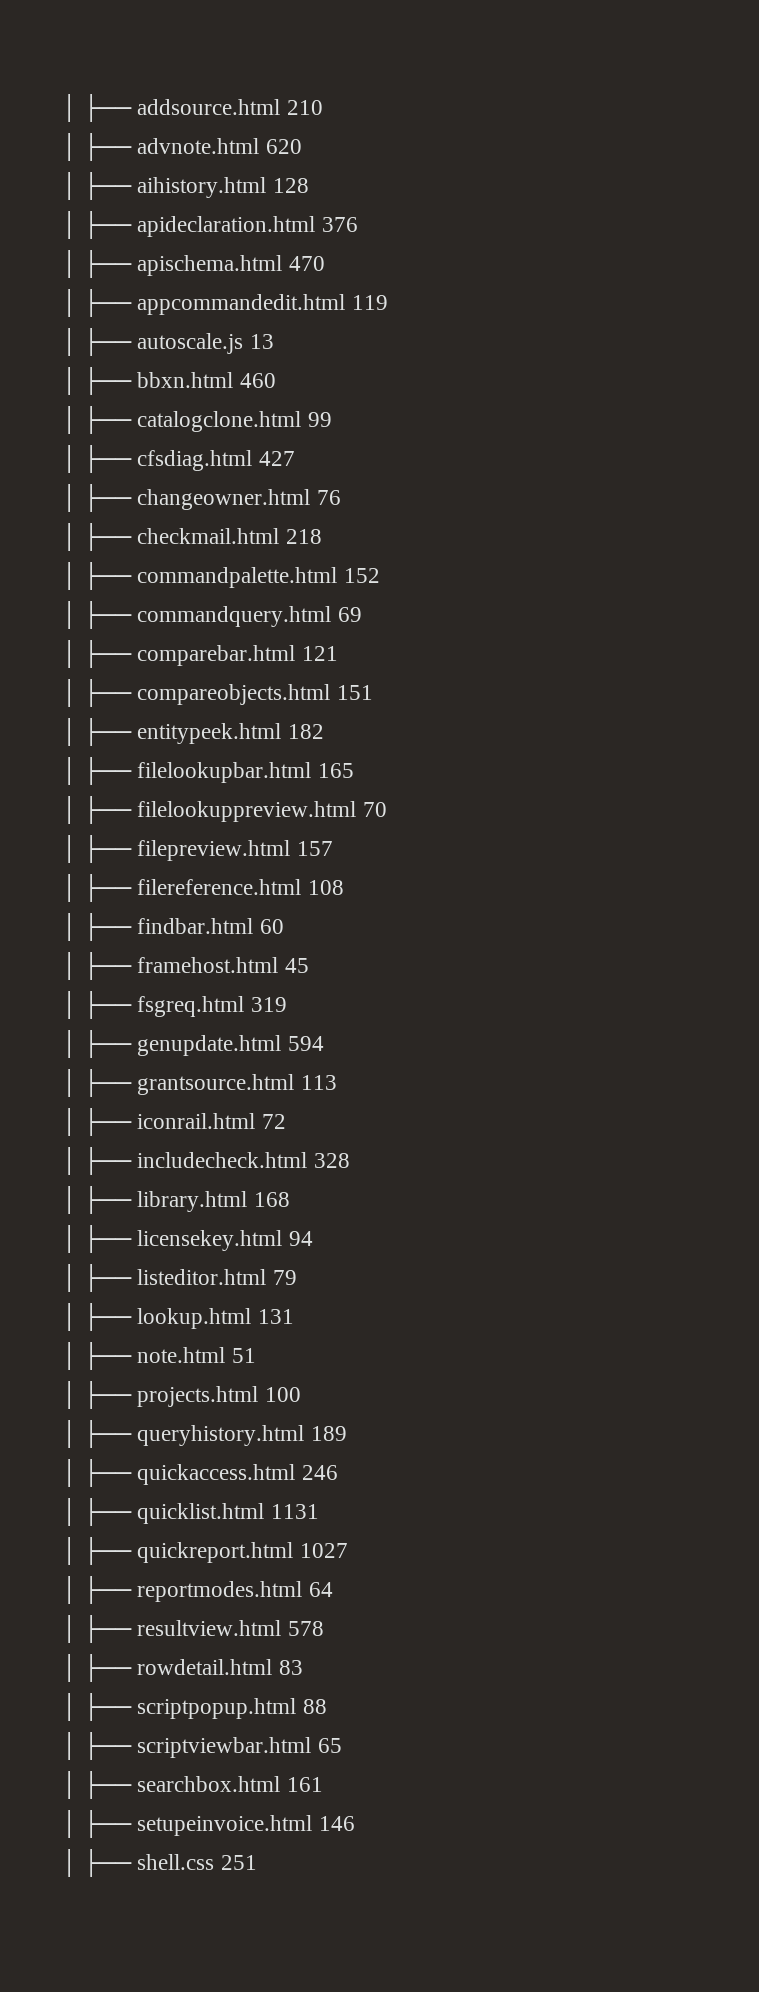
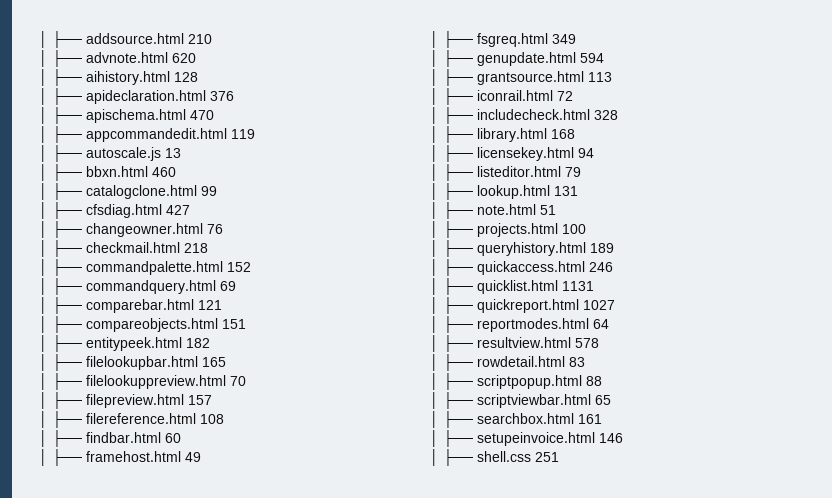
[284,958,309,973] 45 -> [185,452,201,462] 49
[250,997,287,1012] 319 -> [552,34,576,44] 349

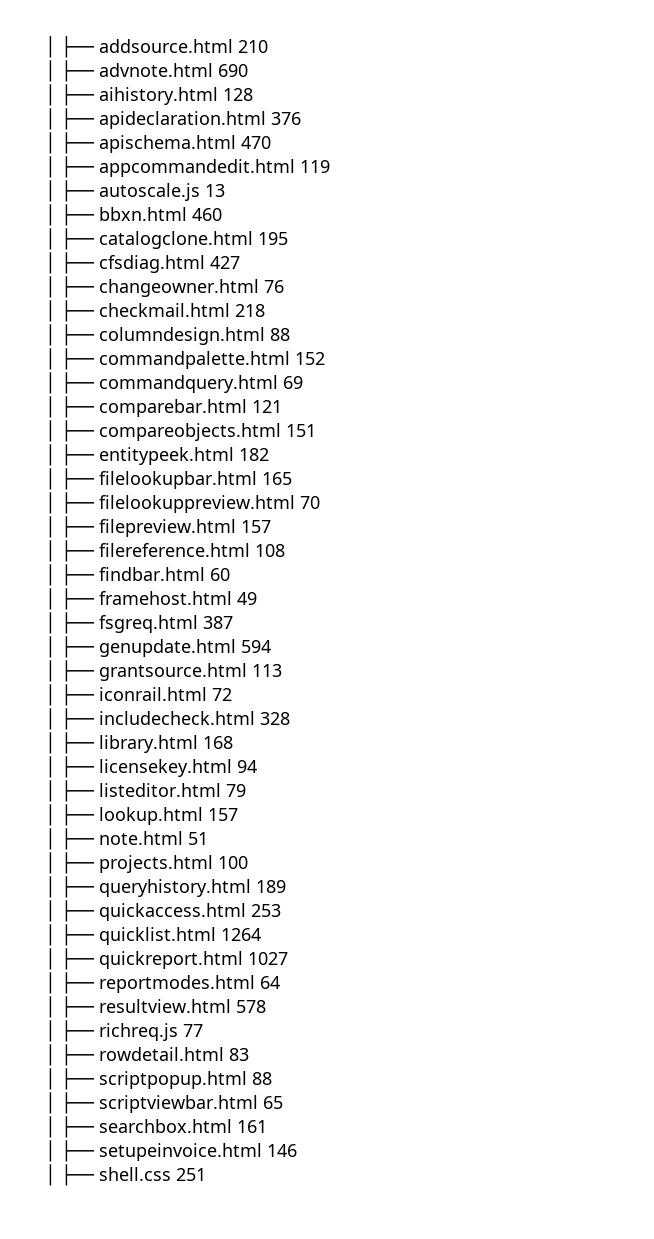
[172,53,196,63] 620 -> [218,64,248,77] 690
[201,186,217,196] 99 -> [258,232,288,245] 195
(208, 248) none -> [45,324,290,346] // │ ├── columndesign.html 88
[552,34,576,44] 349 -> [203,616,233,629] 387
[554,186,578,196] 131 -> [208,808,238,821] 157
[589,262,613,272] 246 -> [251,904,281,917] 253
[562,281,594,291] 1131 -> [221,928,261,941] 1264
(599, 343) none -> [45,1020,203,1042] // │ ├── richreq.js 77

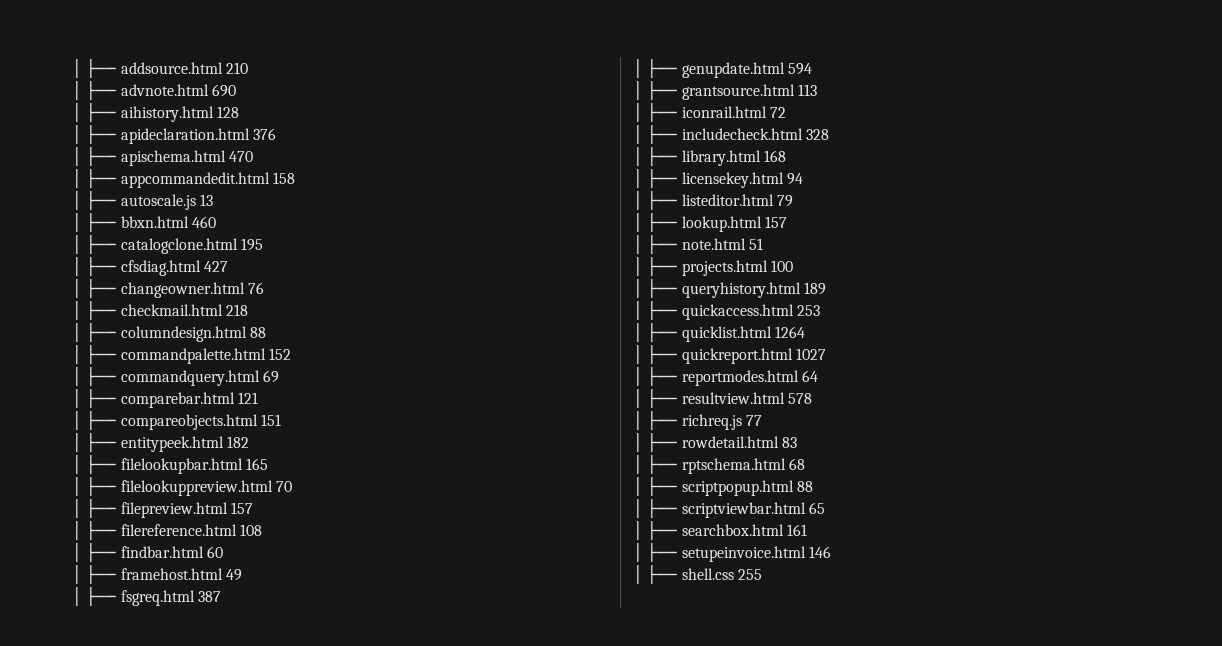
[300,160,330,173] 119 -> [272,172,295,184] 158
(249, 1054) none -> [633,454,805,474] // │ ├── rptschema.html 68
[176,1168,206,1181] 251 -> [737,569,762,580] 255

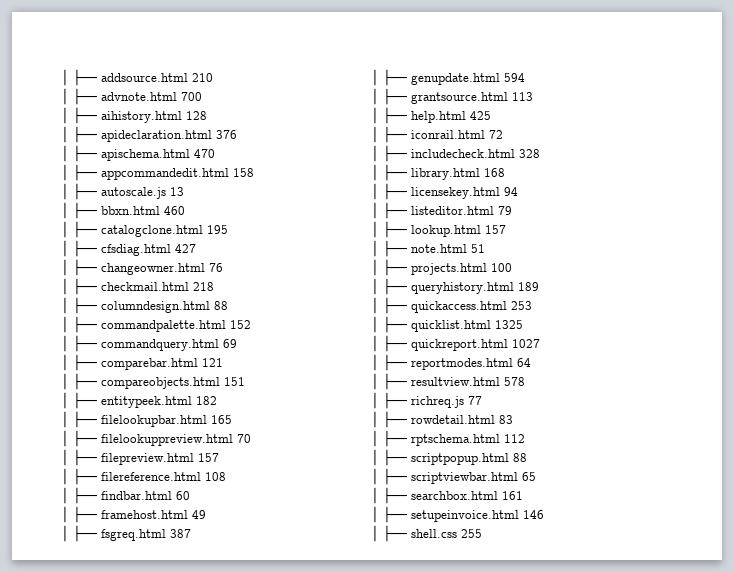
[211,84,236,97] 690 -> [181,92,202,101] 700
(817, 90) none -> [371,107,491,124] // │ ├── help.html 425
[774,326,805,338] 1264 -> [495,320,523,329] 1325
[788,458,805,470] 68 -> [504,434,525,443] 112

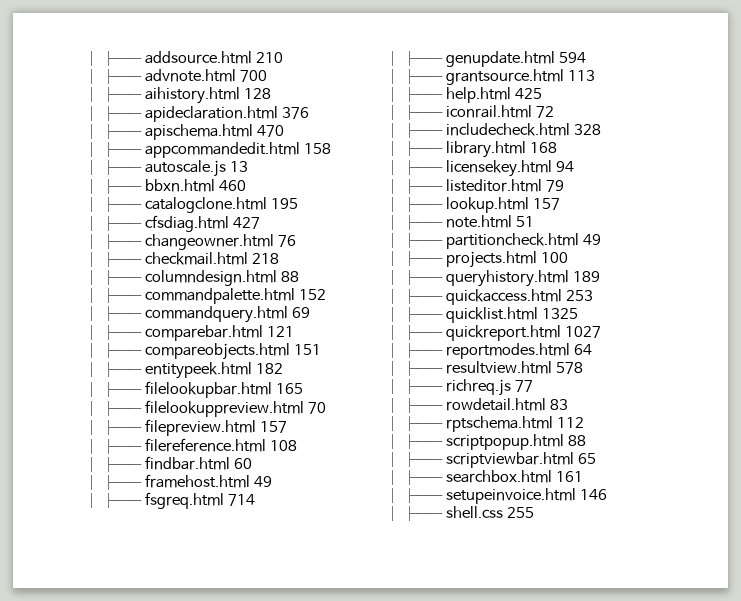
[170,529,191,538] 387 -> [227,494,255,506] 714
(485, 248) none -> [386,233,601,249] // │ ├── partitioncheck.html 49

